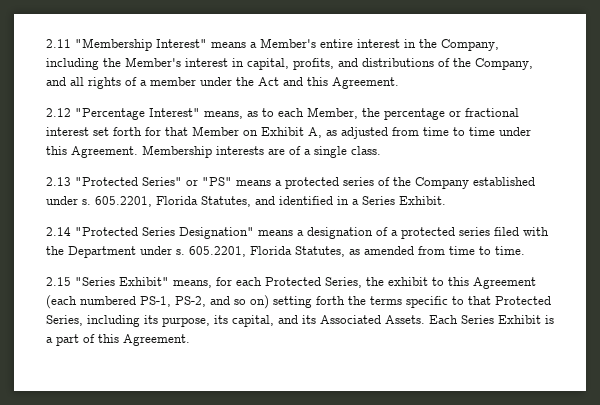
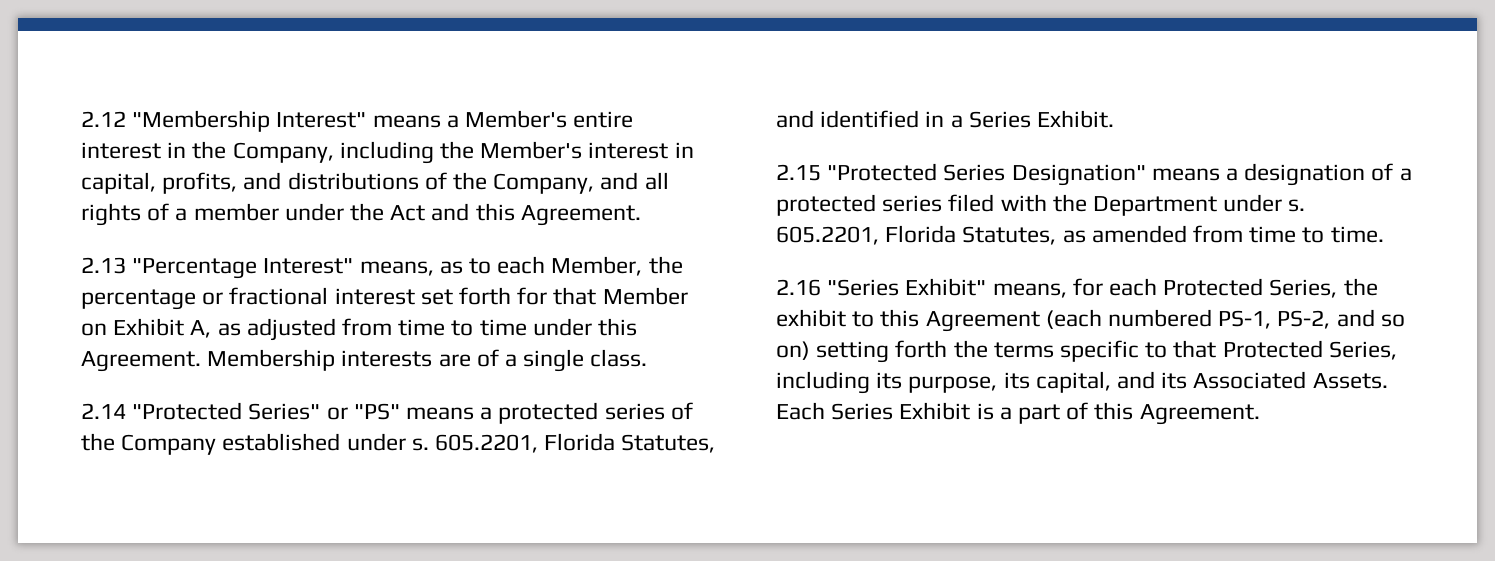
[46,39,71,48] 2.11 -> [81,111,126,127] 2.12
[46,108,71,117] 2.12 -> [81,257,126,274] 2.13
[46,177,71,186] 2.13 -> [81,403,126,419] 2.14
[46,227,71,236] 2.14 -> [776,164,821,181] 2.15
[46,277,71,286] 2.15 -> [776,279,821,296] 2.16

